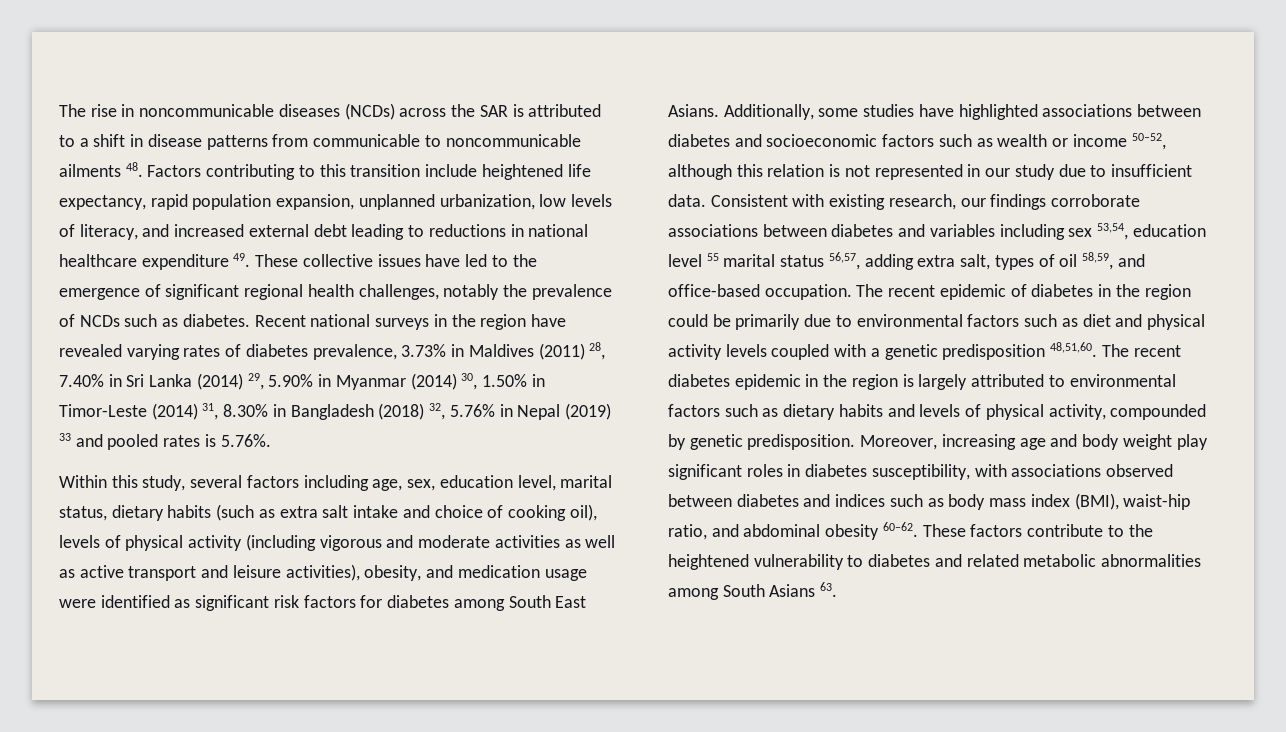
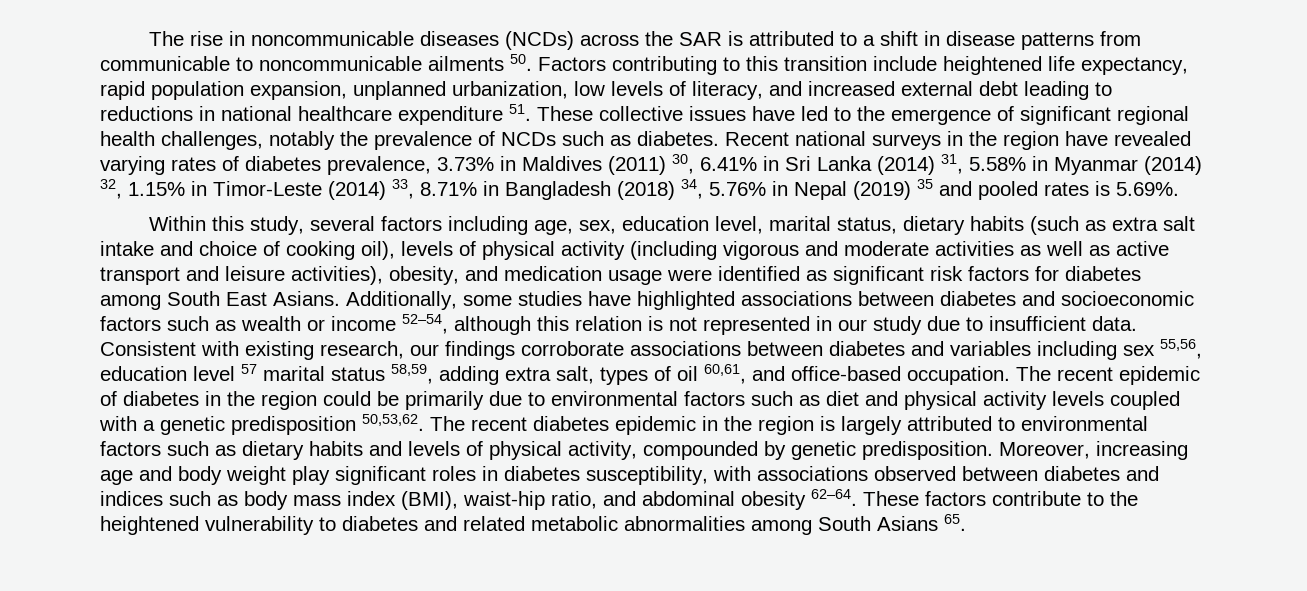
[125,162,143,177] 48. -> [510,54,532,71] 50.
[233,253,251,267] 49. -> [509,104,531,121] 51.
[589,342,606,360] [59,374,104,387] 28, 7.40% -> [672,154,757,174] 30, 6.41%
[247,373,314,390] 29, 5.90% -> [941,154,1026,174] 31, 5.58%
[461,373,527,390] 30, 1.50% -> [100,179,185,199] 32, 1.15%
[202,403,269,420] 31, 8.30% -> [392,179,477,199] 33, 8.71%
[429,403,446,420] 32, -> [681,179,703,199] 34,
[59,433,71,441] 33 -> [917,179,933,189] 35
[220,434,271,447] 5.76%. -> [1116,182,1179,196] 5.69%.
[1131,133,1166,150] 50–52, -> [402,314,448,334] 52–54,
[1097,223,1129,240] 53,54, -> [1160,339,1202,359] 55,56,
[706,253,719,261] 55 -> [241,364,257,374] 57
[828,252,860,270] 56,57, -> [391,364,433,384] 58,59,
[1081,252,1113,270] 58,59, -> [704,364,746,384] 60,61,
[1050,342,1098,357] 48,51,60. -> [362,414,424,431] 50,53,62.
[882,522,918,537] 60–62. -> [811,489,857,506] 62–64.
[820,582,838,597] 63. -> [944,514,966,531] 65.

